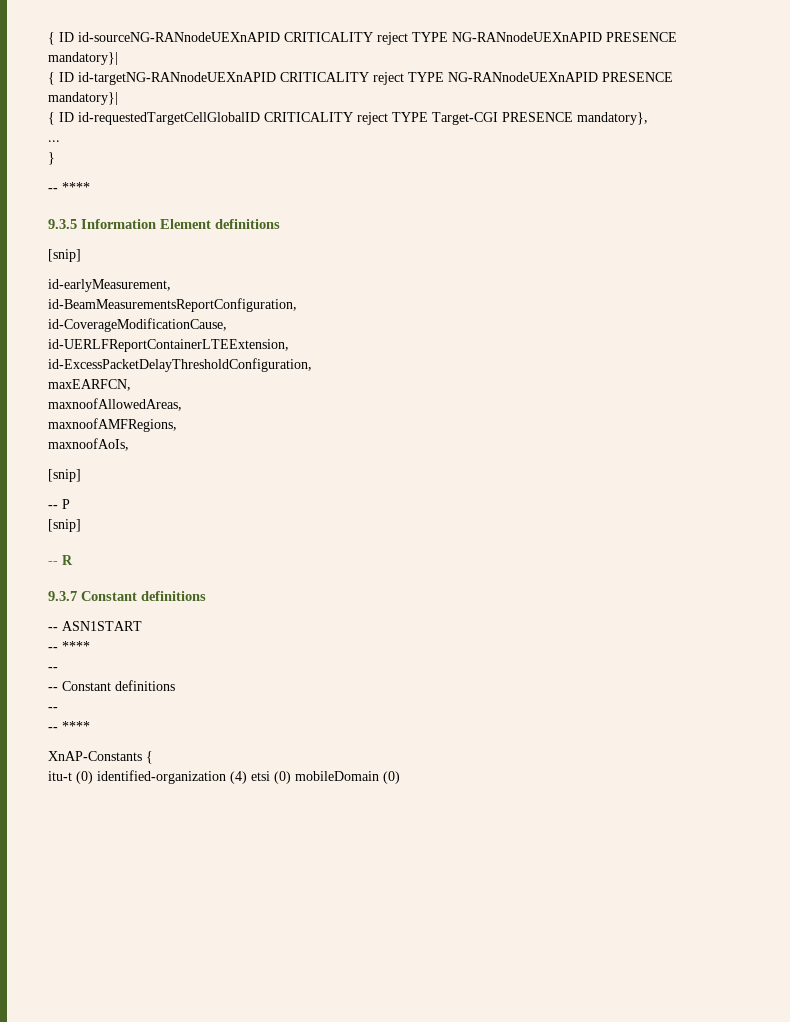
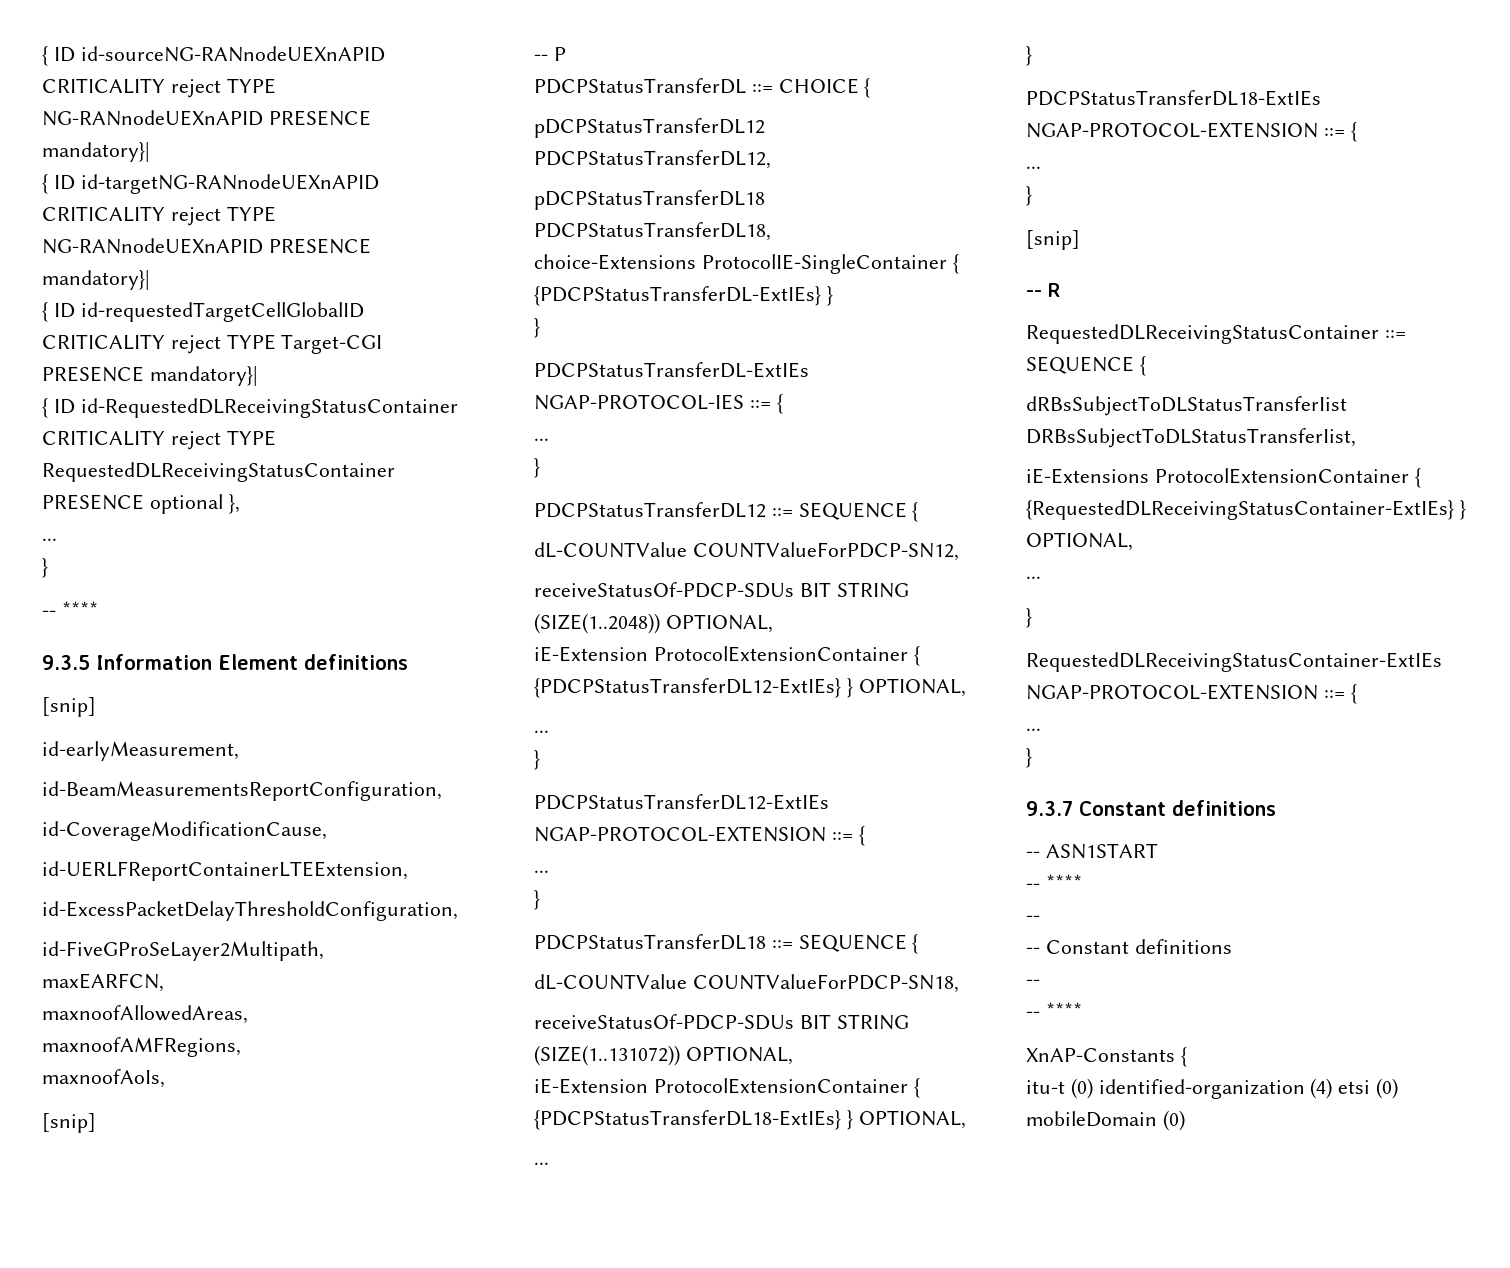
[577,112,648,125] mandatory}, -> [149,366,258,386] [42,398,458,418] [42,430,276,450] [42,462,395,482] [42,494,240,514] mandatory}| // { ID id-RequestedDLReceivingStatusContainer CRITICALITY reject TYPE RequestedDLReceivingStatusContainer PRESENCE optional },
(312, 365) none -> [42,941,324,961] // id-FiveGProSeLayer2Multipath,
[48,519,81,532] [48,555,73,565] [snip] // -- R -> [534,78,871,98] [534,118,765,138] [534,150,771,169] [534,190,765,210] [534,222,771,241] [534,254,959,274] [534,286,833,306] [534,318,540,338] [534,362,809,378] [534,394,783,414] [534,438,549,441] [534,458,540,478] [534,502,919,522] [534,542,959,561] [534,582,909,598] [534,613,773,634] [534,646,920,666] [534,678,966,698] [534,730,549,733] [534,750,540,770] [534,794,829,810] [534,826,865,846] [534,870,549,873] [534,890,540,910] [534,934,919,954] [534,974,959,993] [534,1014,909,1030] [534,1045,793,1066] [534,1078,920,1098] [534,1110,966,1130] [534,1162,549,1165] [1026,46,1032,66] [1026,90,1321,106] [1026,122,1357,142] [1026,166,1041,169] [1026,186,1032,206] [1026,230,1080,250] [1026,283,1060,297] [1026,324,1406,344] [1026,356,1146,376] [1026,396,1347,416] [1026,428,1356,448] [1026,468,1421,488] [1026,500,1466,520] [1026,532,1133,551] [1026,576,1041,579] [1026,608,1032,628] [1026,652,1442,672] [1026,684,1357,704] [1026,728,1041,731] [1026,748,1032,768] PDCPStatusTransferDL ::= CHOICE { // pDCPStatusTransferDL12 PDCPStatusTransferDL12, // pDCPStatusTransferDL18 PDCPStatusTransferDL18, // choice-Extensions ProtocolIE-SingleContainer { {PDCPStatusTransferDL-ExtIEs} } // } // PDCPStatusTransferDL-ExtIEs NGAP-PROTOCOL-IES ::= { // ... // } // PDCPStatusTransferDL12 ::= SEQUENCE { // dL-COUNTValue COUNTValueForPDCP-SN12, // receiveStatusOf-PDCP-SDUs BIT STRING (SIZE(1..2048)) OPTIONAL, // iE-Extension ProtocolExtensionContainer { {PDCPStatusTransferDL12-ExtIEs} } OPTIONAL, // ... // } // PDCPStatusTransferDL12-ExtIEs NGAP-PROTOCOL-EXTENSION ::= { // ... // } // PDCPStatusTransferDL18 ::= SEQUENCE { // dL-COUNTValue COUNTValueForPDCP-SN18, // receiveStatusOf-PDCP-SDUs BIT STRING (SIZE(1..131072)) OPTIONAL, // iE-Extension ProtocolExtensionContainer { {PDCPStatusTransferDL18-ExtIEs} } OPTIONAL, // ... // } // PDCPStatusTransferDL18-ExtIEs NGAP-PROTOCOL-EXTENSION ::= { // ... // } // [snip] // -- R // RequestedDLReceivingStatusContainer ::= SEQUENCE { // dRBsSubjectToDLStatusTransferIist DRBsSubjectToDLStatusTransferIist, // iE-Extensions ProtocolExtensionContainer { {RequestedDLReceivingStatusContainer-ExtIEs} } OPTIONAL, // ... // } // RequestedDLReceivingStatusContainer-ExtIEs NGAP-PROTOCOL-EXTENSION ::= { // ... // }

